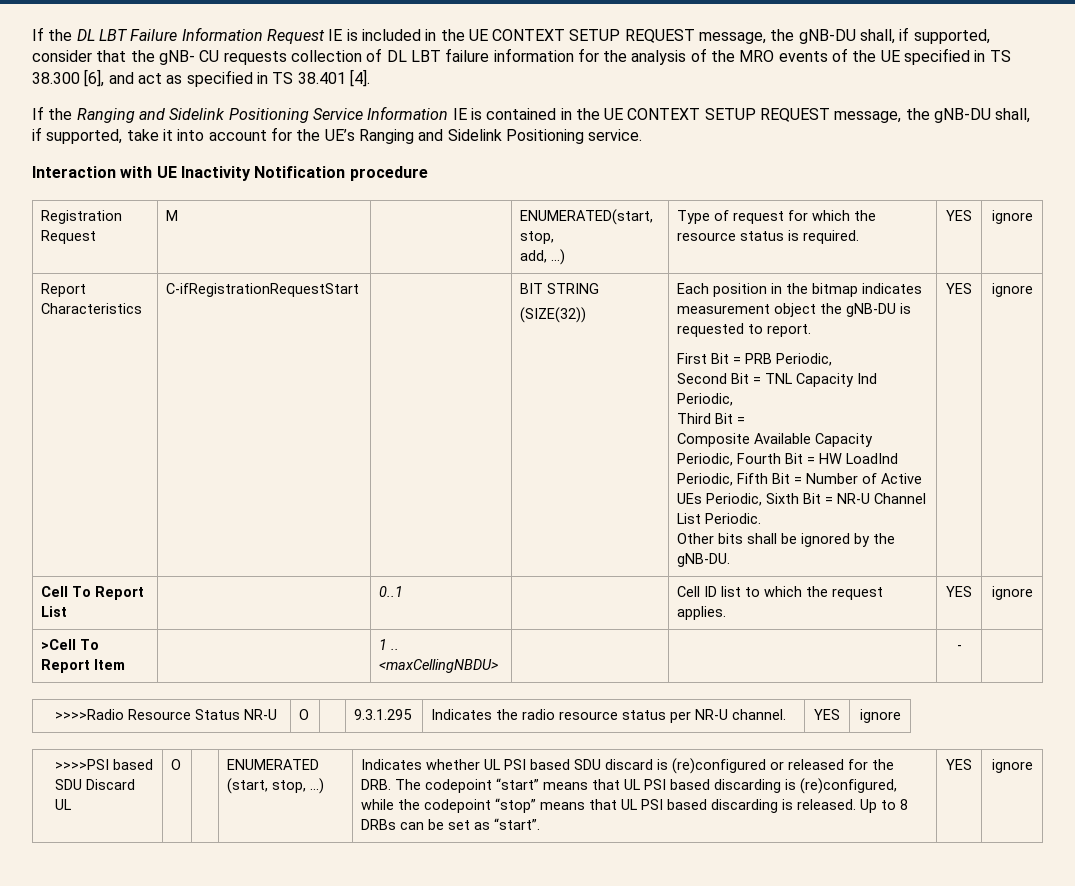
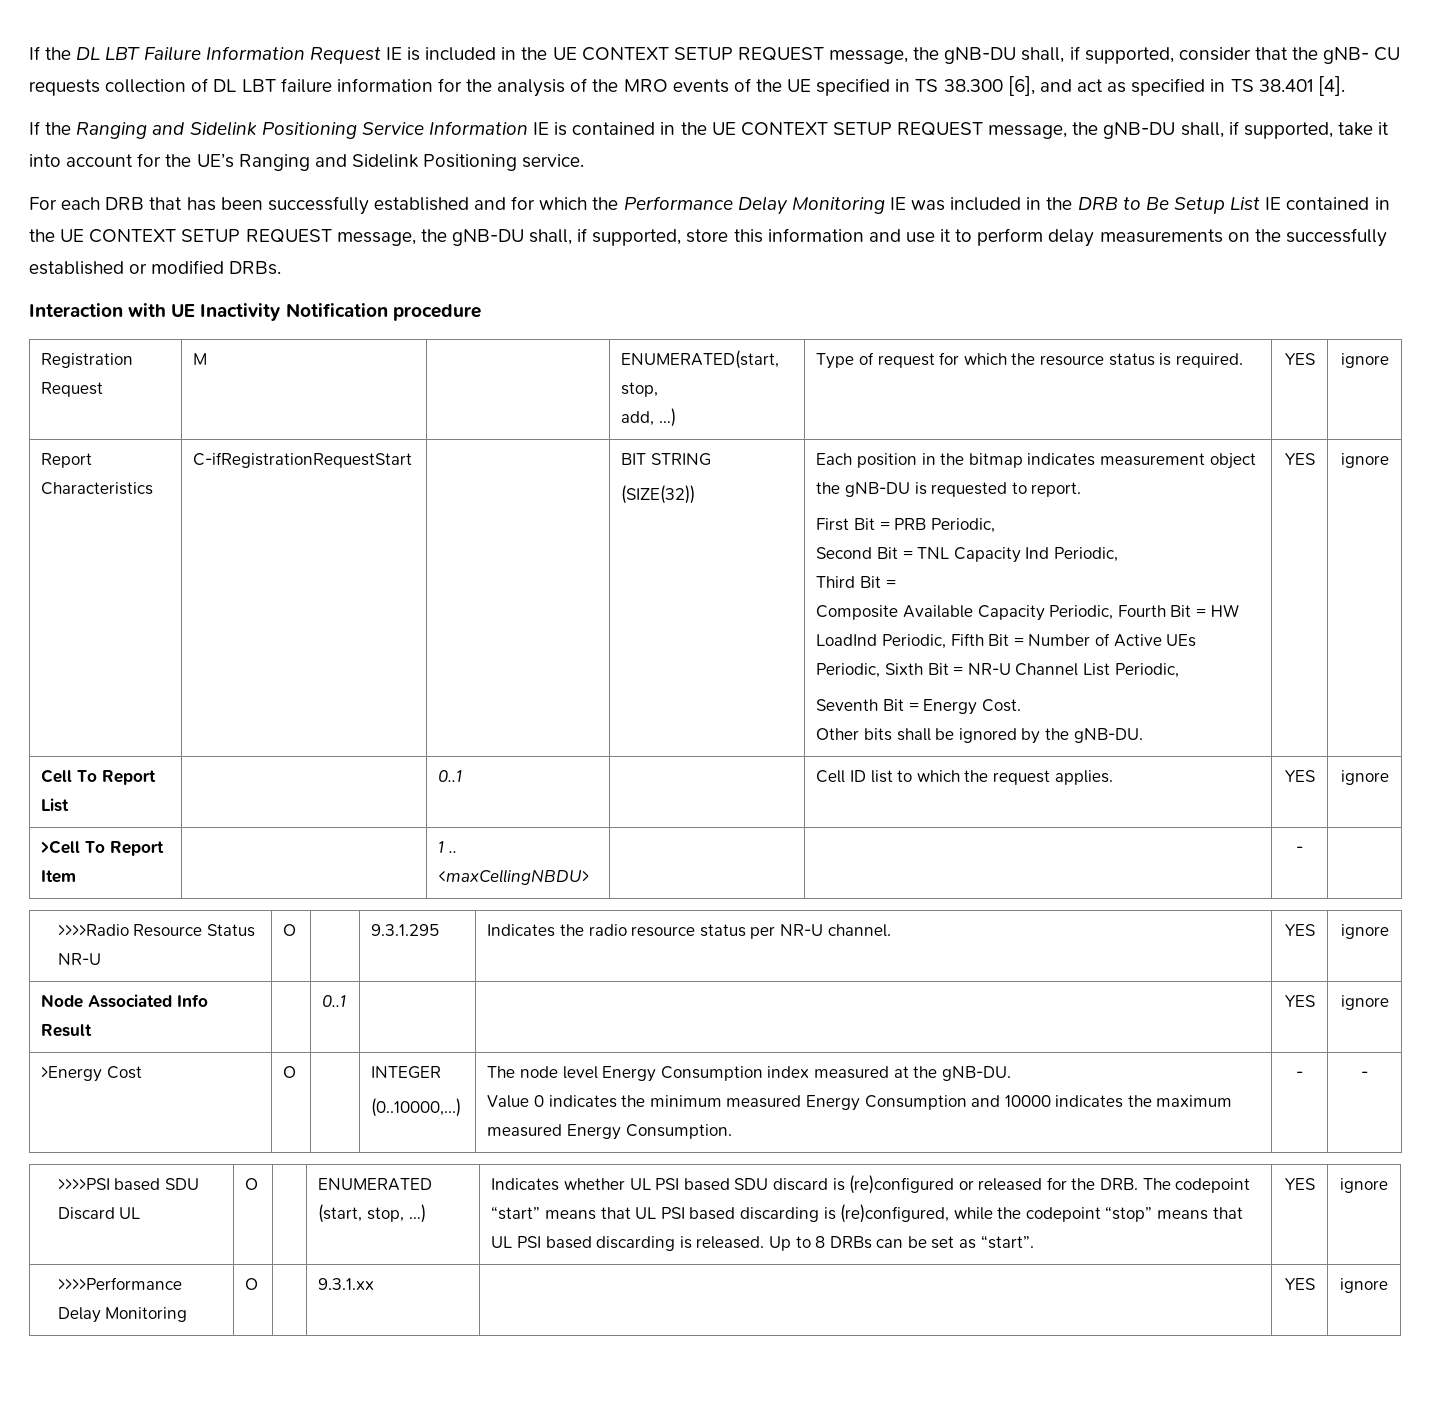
(643, 135) none -> [29,196,1390,215] [29,228,1387,247] [29,260,282,275] // For each DRB that has been successfully established and for which the Performance Delay Monitoring IE was included in the DRB to Be Setup List IE contained in the UE CONTEXT SETUP REQUEST message, the gNB-DU shall, if supported, store this information and use it to perform delay measurements on the successfully established or modified DRBs.
[705,513,762,524] Periodic. -> [1114,663,1179,678] [816,699,1021,715] Periodic, // Seventh Bit = Energy Cost.
(901, 716) none -> [41,994,208,1008] [41,1024,93,1037] [322,995,347,1007] [1284,995,1315,1007] [1340,995,1389,1010] [41,1066,142,1082] [283,1066,297,1078] [371,1066,442,1079] [371,1098,462,1117] [487,1066,1011,1082] [487,1095,1233,1111] [487,1124,732,1140] [1296,1071,1303,1078] [1361,1071,1368,1078] // Node Associated Info Result | | 0..1 | | | YES | ignore // >Energy Cost | O | | INTEGER // (0..10000,...) | The node level Energy Consumption index measured at the gNB-DU. // Value 0 indicates the minimum measured Energy Consumption and 10000 indicates the maximum measured Energy Consumption. | - | -
(1033, 766) none -> [57,1277,182,1290] [57,1307,188,1323] [245,1278,259,1290] [318,1278,375,1290] [1284,1278,1315,1290] [1340,1278,1388,1293] // >>>>Performance Delay Monitoring | O | | 9.3.1.xx | | YES | ignore

